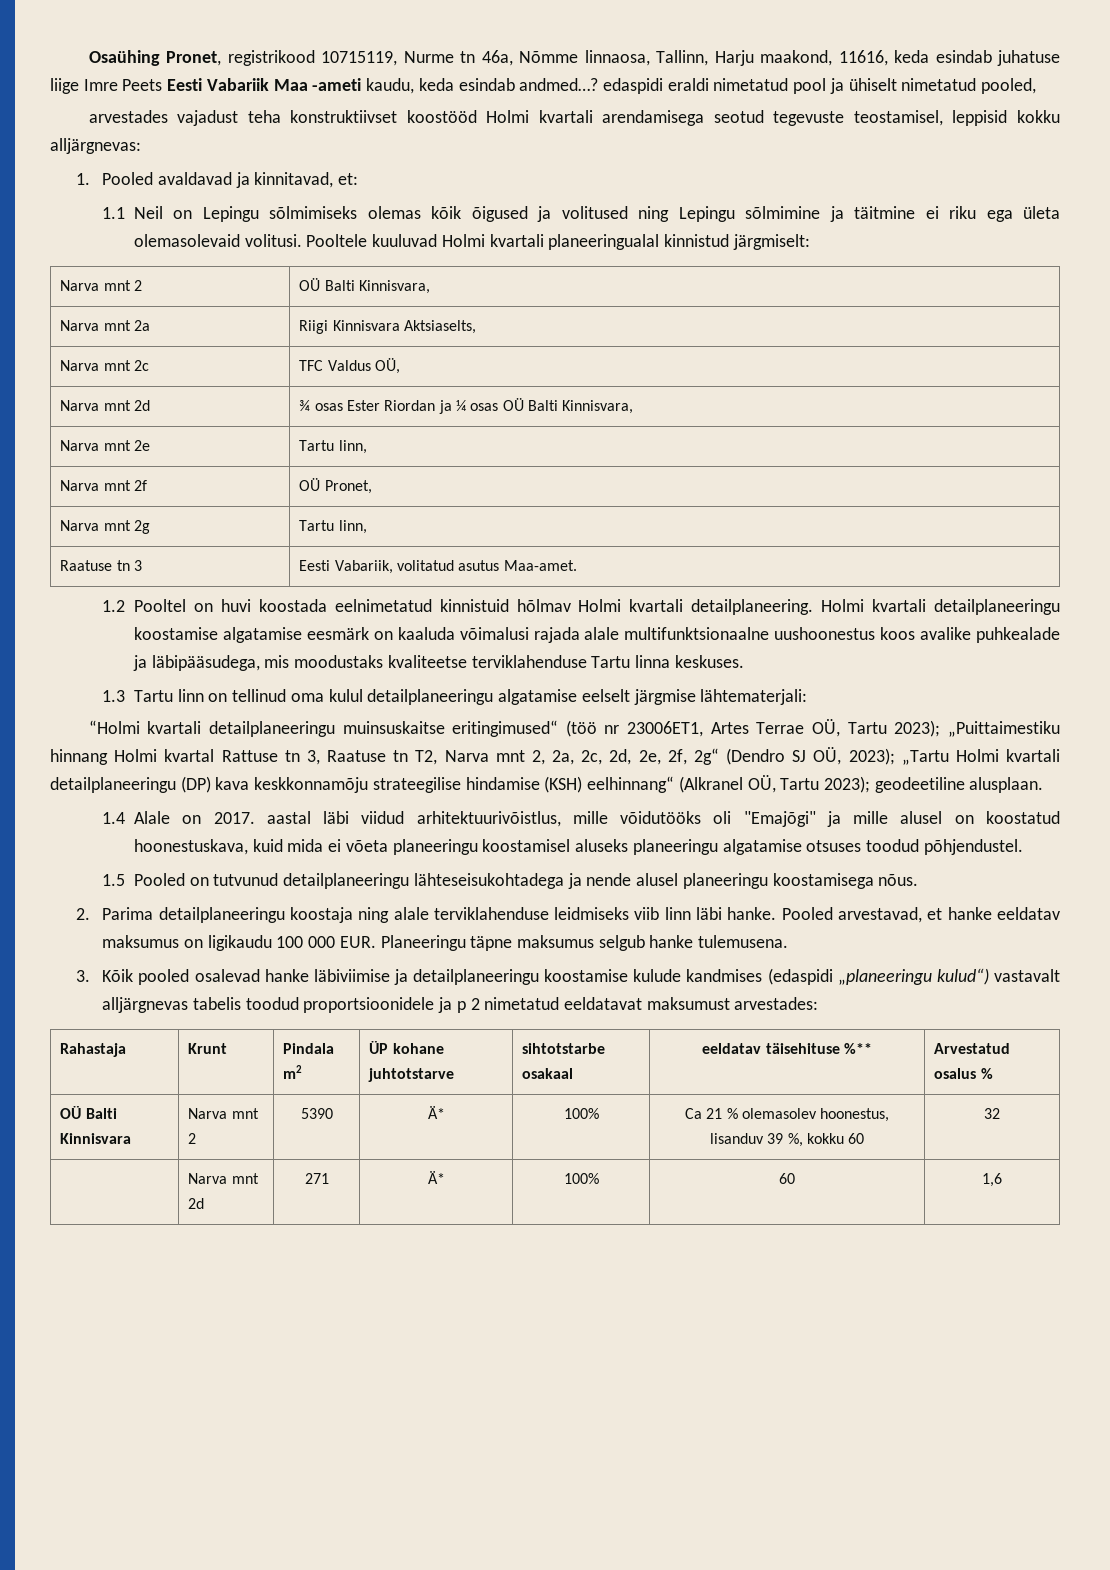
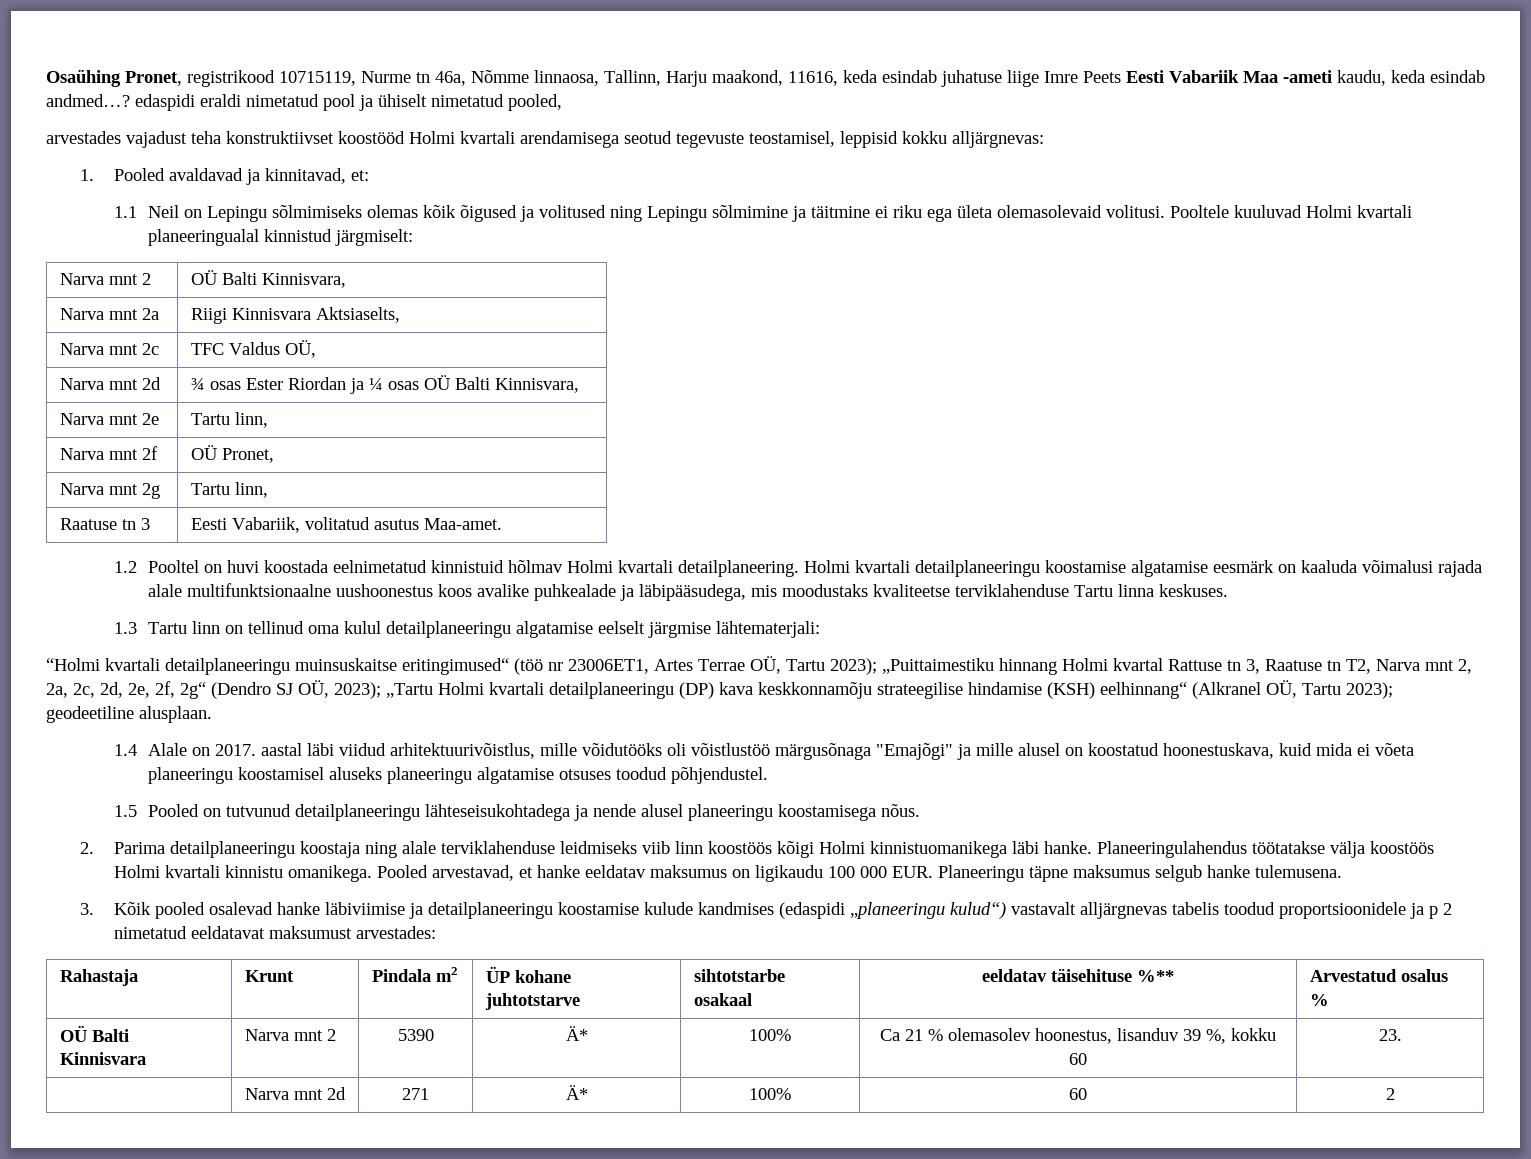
(732, 817) none -> [691,743,872,760] võistlustöö märgusõnaga
[696,907,777,920] läbi hanke. -> [708,841,1435,858] [114,865,373,882] koostöös kõigi Holmi kinnistuomanikega läbi hanke. Planeeringulahendus töötatakse välja koostöös Holmi kvartali kinnistu omanikega.
[984,1108,1000,1119] 32 -> [1378,1029,1402,1041] 23.
[982,1173,1002,1187] 1,6 -> [1385,1088,1395,1100] 2

